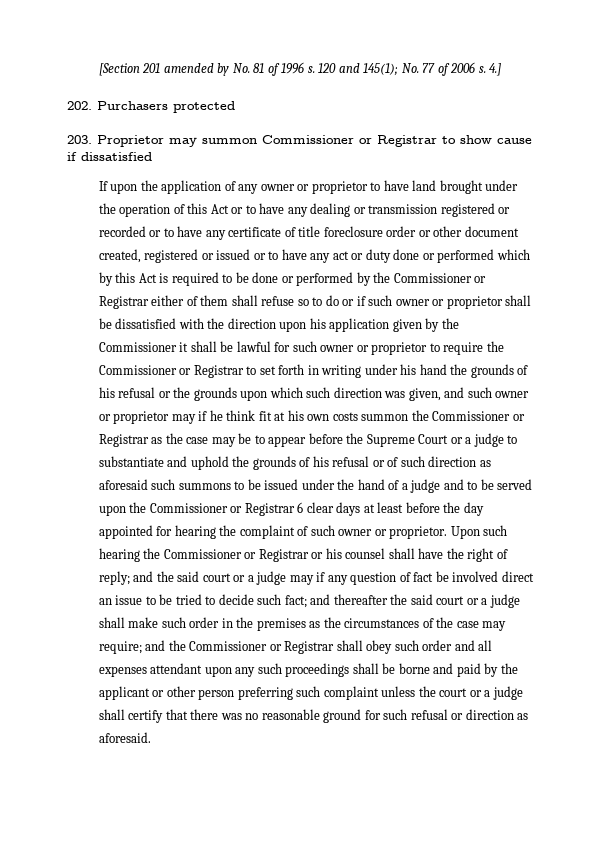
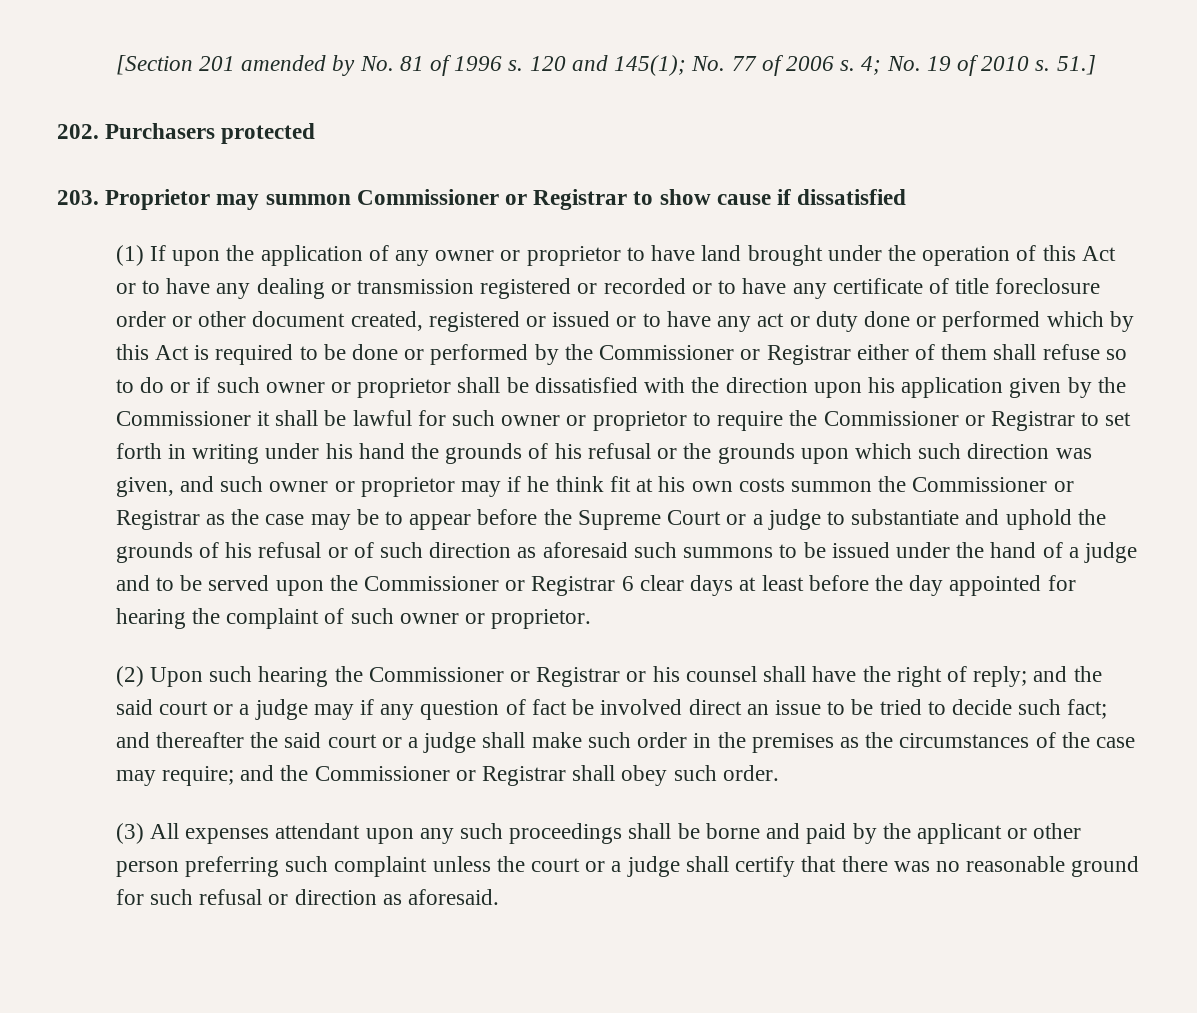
[489,63,502,76] 4.] -> [861,55,1096,76] 4; No. 19 of 2010 s. 51.]
(152, 156) none -> [115,245,144,266] (1)
(448, 532) none -> [115,666,144,687] // (2)
[422,640,493,651] order and all -> [722,765,779,781] [115,823,180,844] order. // (3) All

